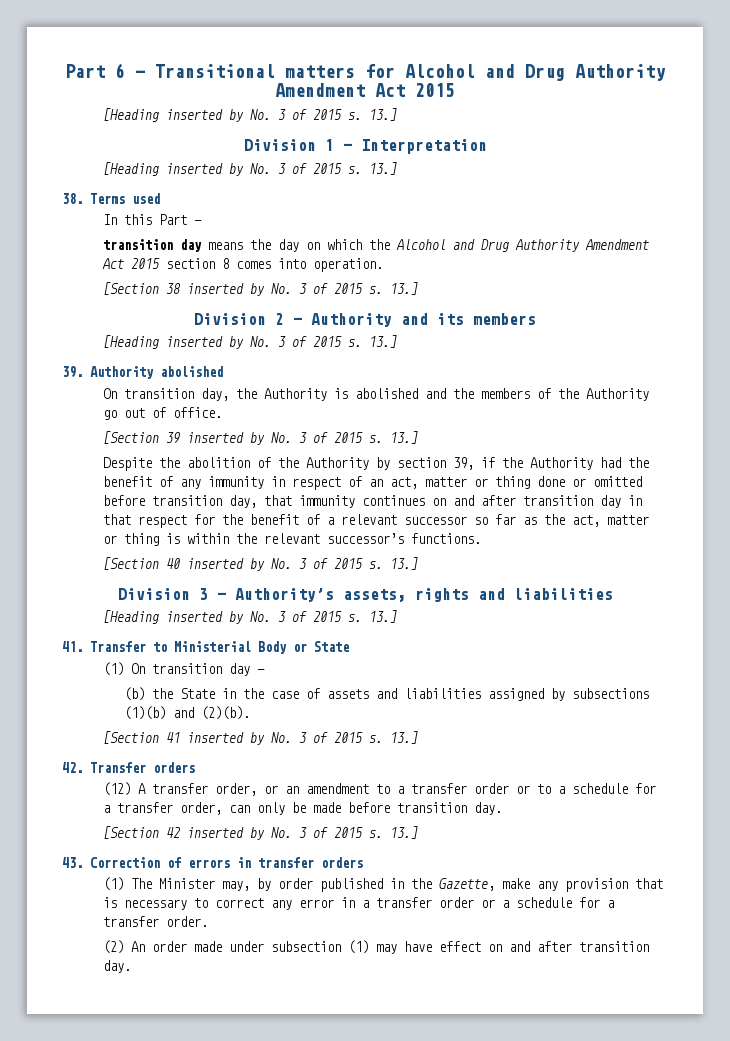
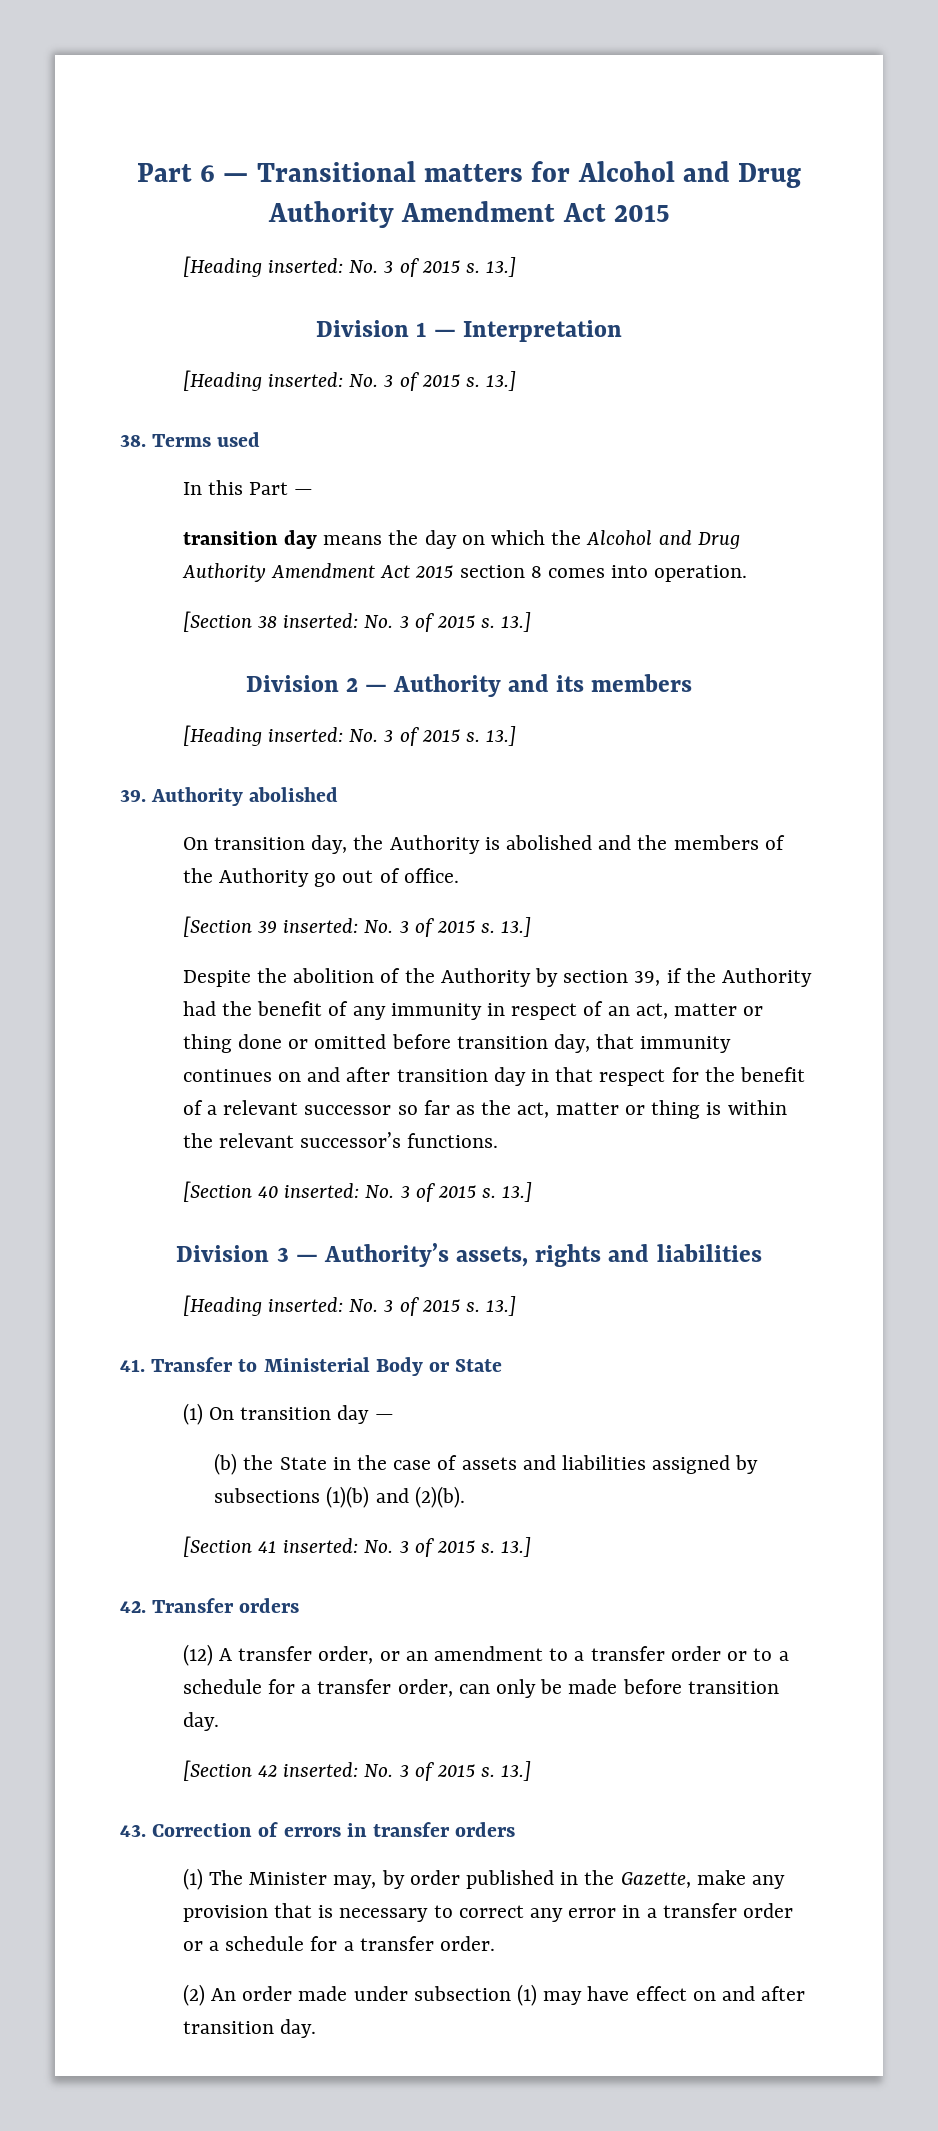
[166,109,245,122] inserted by -> [267,258,343,273] inserted:
[166,163,245,176] inserted by -> [267,372,343,387] inserted:
[187,283,266,296] inserted by -> [283,613,359,628] inserted:
[166,336,245,349] inserted by -> [267,727,343,742] inserted:
[187,432,266,445] inserted by -> [283,918,359,933] inserted:
[187,558,266,571] inserted by -> [284,1183,360,1198] inserted:
[166,611,245,624] inserted by -> [267,1297,343,1312] inserted:
[187,732,266,745] inserted by -> [283,1538,359,1553] inserted:
[187,827,266,840] inserted by -> [283,1762,359,1777] inserted:

